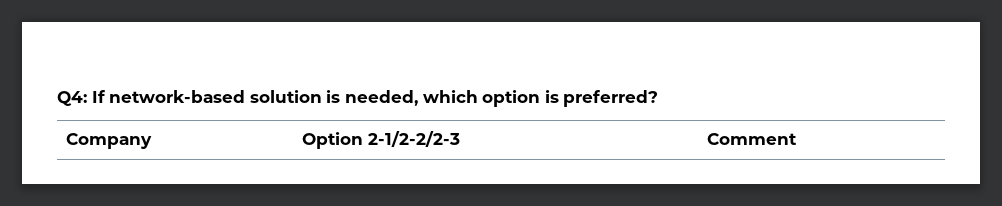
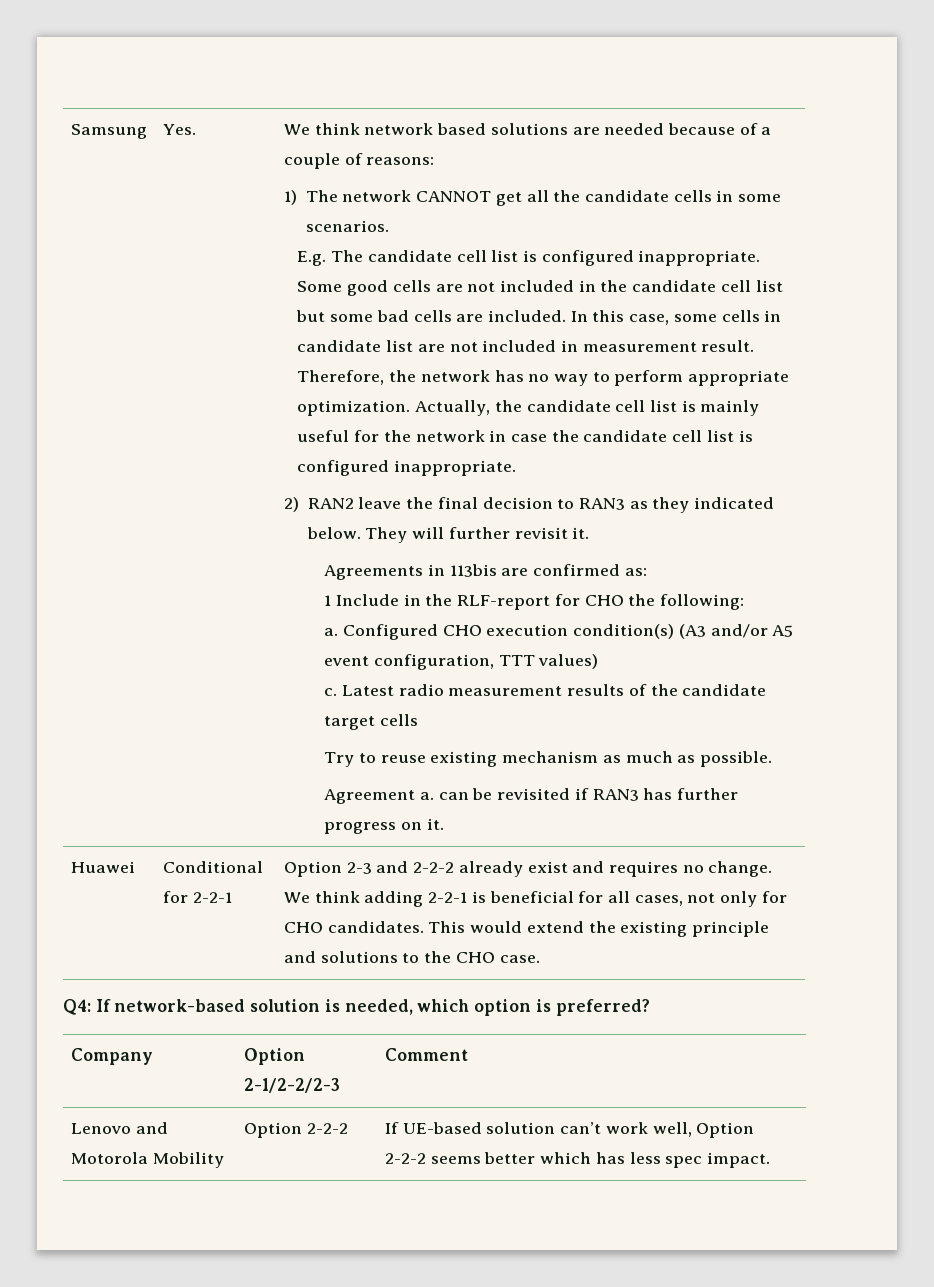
(57, 98) none -> [70,124,147,139] [162,124,196,135] [283,123,772,135] [283,153,435,169] [283,190,782,206] [305,220,389,232] [297,250,761,266] [297,280,783,296] [296,310,782,325] [297,340,755,352] [297,370,790,386] [297,400,760,416] [297,430,753,442] [297,460,517,476] [283,497,775,513] [306,527,590,543] [324,564,647,580] [324,594,744,610] [324,624,794,640] [324,654,599,670] [324,684,767,696] [324,714,418,730] [324,751,772,767] [324,788,738,804] [324,818,444,834] [70,861,135,873] [162,861,263,873] [162,891,232,903] [283,861,773,877] [283,891,787,907] [283,921,769,937] [283,951,540,963] Samsung | Yes. | We think network based solutions are needed because of a couple of reasons: // 1) The network CANNOT get all the candidate cells in some scenarios. // E.g. The candidate cell list is configured inappropriate. Some good cells are not included in the candidate cell list but some bad cells are included. In this case, some cells in candidate list are not included in measurement result. Therefore, the network has no way to perform appropriate optimization. Actually, the candidate cell list is mainly useful for the network in case the candidate cell list is configured inappropriate. // 2) RAN2 leave the final decision to RAN3 as they indicated below. They will further revisit it. // Agreements in 113bis are confirmed as: // 1 Include in the RLF-report for CHO the following: // a. Configured CHO execution condition(s) (A3 and/or A5 event configuration, TTT values) // c. Latest radio measurement results of the candidate target cells // Try to reuse existing mechanism as much as possible. // Agreement a. can be revisited if RAN3 has further progress on it. // Huawei | Conditional for 2-2-1 | Option 2-3 and 2-2-2 already exist and requires no change. We think adding 2-2-1 is beneficial for all cases, not only for CHO candidates. This would extend the existing principle and solutions to the CHO case. //
(798, 139) none -> [70,1122,168,1134] [70,1152,224,1168] [243,1122,348,1138] [384,1122,755,1138] [384,1152,770,1168] // Lenovo and Motorola Mobility | Option 2-2-2 | If UE-based solution can’t work well, Option 2-2-2 seems better which has less spec impact.

